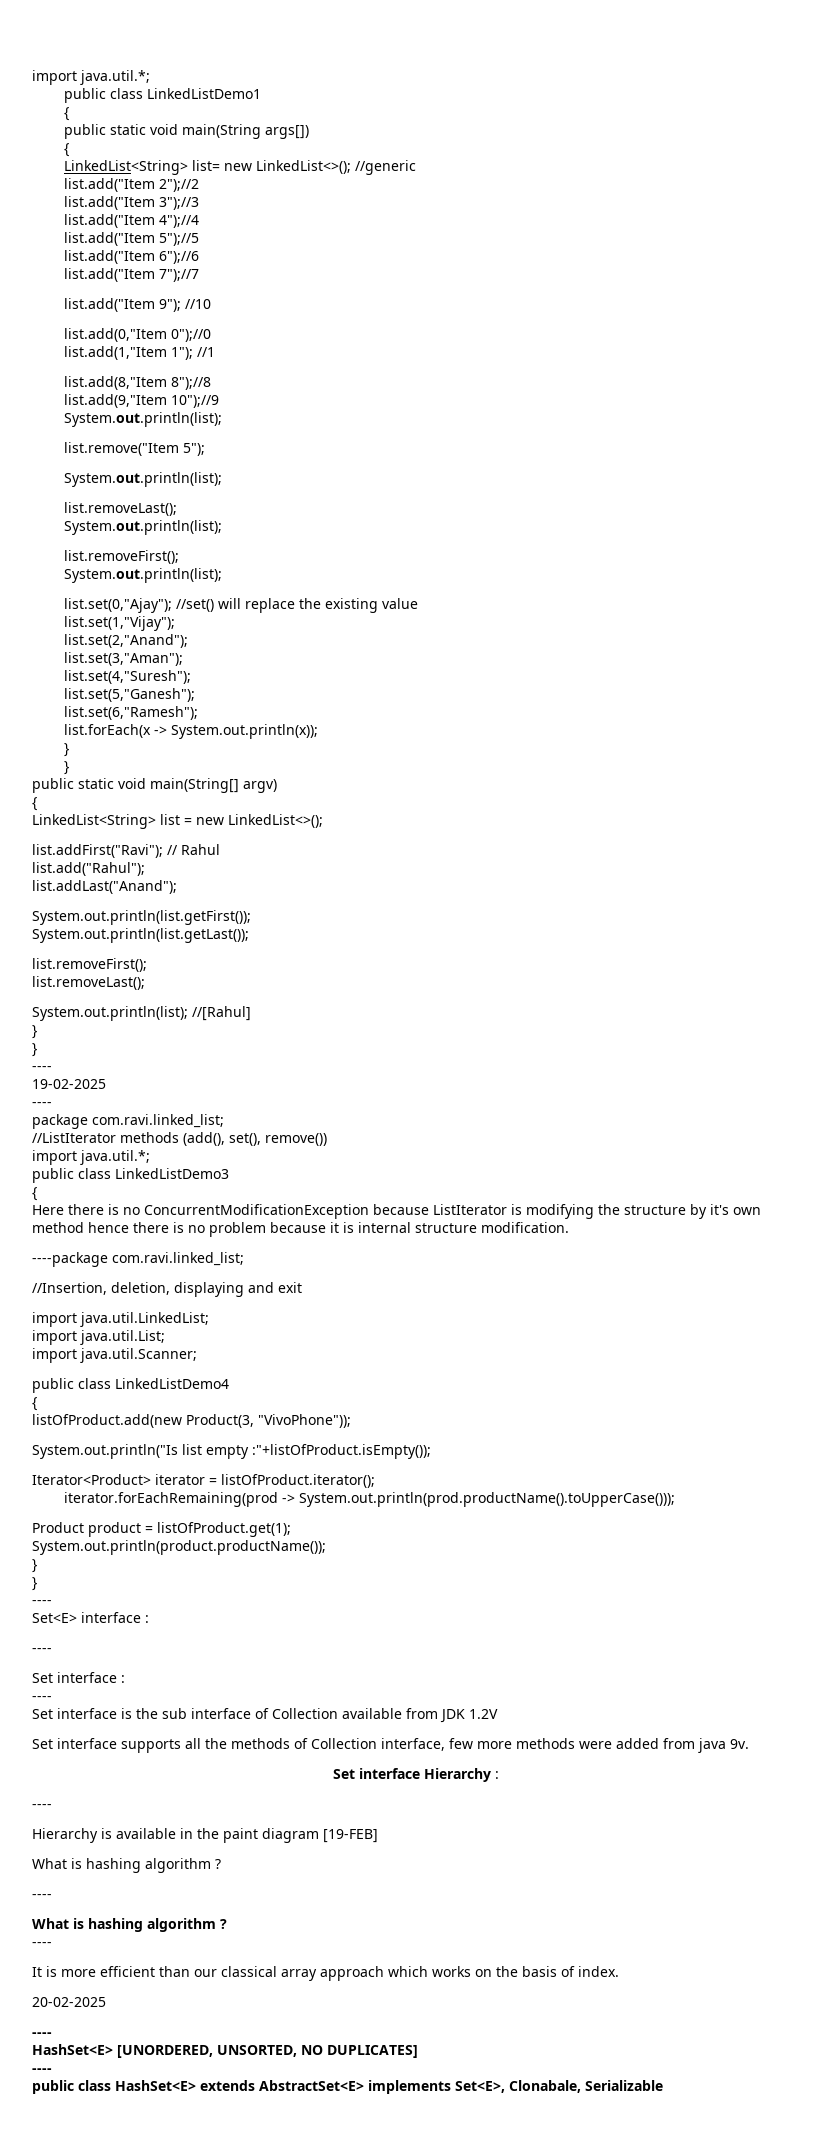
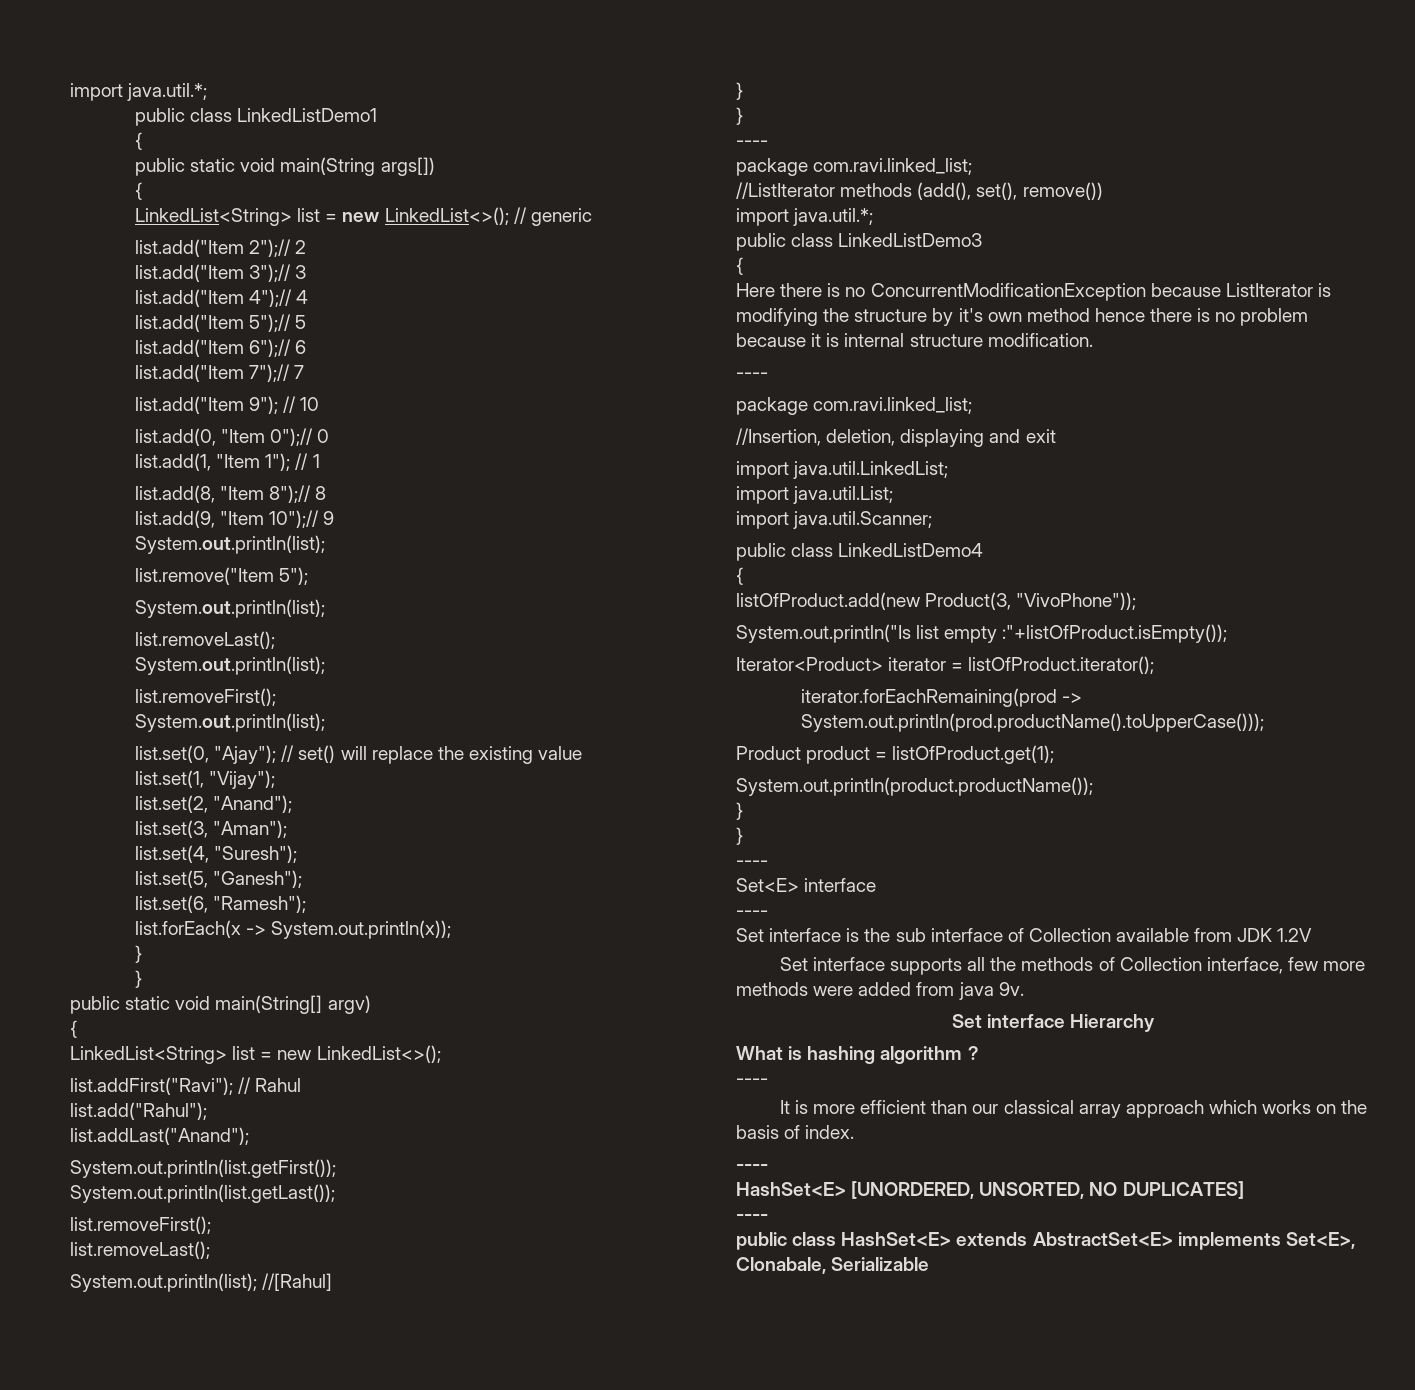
[192,160,417,175] [64,178,200,192] [64,196,200,210] [64,214,200,228] [64,232,200,246] [64,250,200,264] [64,268,200,282] list= new LinkedList<>(); //generic // list.add("Item 2");//2 // list.add("Item 3");//3 // list.add("Item 4");//4 // list.add("Item 5");//5 // list.add("Item 6");//6 // list.add("Item 7");//7 -> [297,207,592,226] [135,239,307,257] [135,264,307,282] [135,289,309,307] [135,314,307,332] [135,339,307,357] [135,364,305,382] list = new LinkedList<>(); // generic // list.add("Item 2");// 2 // list.add("Item 3");// 3 // list.add("Item 4");// 4 // list.add("Item 5");// 5 // list.add("Item 6");// 6 // list.add("Item 7");// 7
[185,299,212,309] [64,328,212,342] [64,346,216,360] [64,376,212,390] [64,394,220,408] //10 // list.add(0,"Item 0");//0 // list.add(1,"Item 1"); //1 // list.add(8,"Item 8");//8 // list.add(9,"Item 10");//9 -> [283,396,320,413] [135,428,330,446] [135,453,320,471] [135,485,327,503] [135,510,335,528] // 10 // list.add(0, "Item 0");// 0 // list.add(1, "Item 1"); // 1 // list.add(8, "Item 8");// 8 // list.add(9, "Item 10");// 9
[64,598,215,613] list.set(0,"Ajay"); //set() -> [135,745,336,764] list.set(0, "Ajay"); // set()
[64,616,176,631] [64,634,189,648] [64,652,184,666] [64,670,192,684] [64,688,196,702] [64,706,199,720] list.set(1,"Vijay"); // list.set(2,"Anand"); // list.set(3,"Aman"); // list.set(4,"Suresh"); // list.set(5,"Ganesh"); // list.set(6,"Ramesh"); -> [135,770,276,789] [135,795,293,813] [135,820,288,838] [135,845,298,863] [135,870,303,888] [135,895,307,913] list.set(1, "Vijay"); // list.set(2, "Anand"); // list.set(3, "Aman"); // list.set(4, "Suresh"); // list.set(5, "Ganesh"); // list.set(6, "Ramesh");
[32,1079,106,1089] [32,1102,52,1107] // 19-02-2025 // ---- -> (768, 143) none
[32,1252,108,1267] ----package -> [736,372,768,379] [736,397,808,415] ---- // package
[145,1615,149,1623] [32,1648,52,1653] [32,1672,125,1683] : // ---- // Set interface : -> (877, 885) none
[495,1771,499,1779] [32,1804,52,1809] [32,1828,378,1843] [32,1858,221,1873] [32,1894,52,1899] : // ---- // Hierarchy is available in the paint diagram [19-FEB] // What is hashing algorithm ? // ---- -> (1156, 1023) none
[32,1997,106,2007] // 20-02-2025 -> (855, 1132) none

